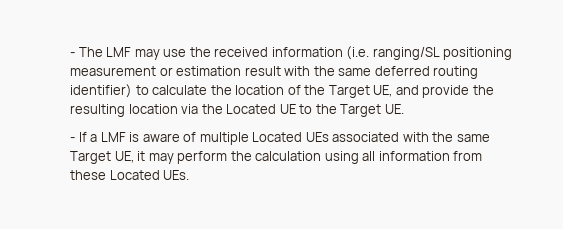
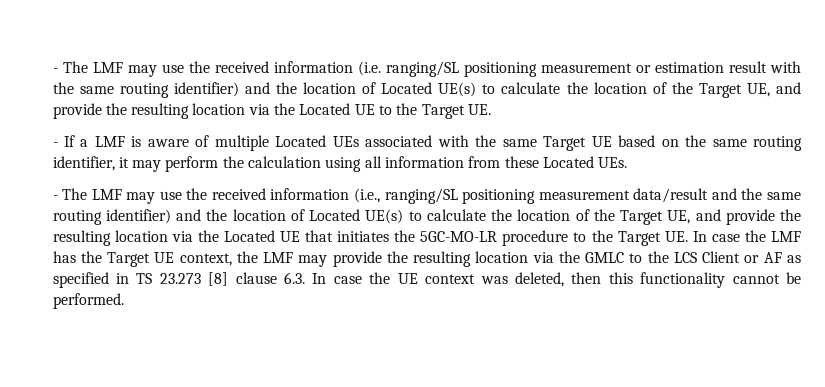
[374,66,479,79] [70,84,133,98] deferred routing identifier) -> [119,82,477,98] routing identifier) and the location of Located UE(s)
[114,151,134,163] UE, -> [591,135,802,151] [52,156,115,171] UE based on the same routing identifier,
(190, 175) none -> [52,188,802,204] [52,209,801,225] [52,230,801,246] [52,251,801,267] [52,272,801,288] [52,293,124,309] // - The LMF may use the received information (i.e., ranging/SL positioning measurement data/result and the same routing identifier) and the location of Located UE(s) to calculate the location of the Target UE, and provide the resulting location via the Located UE that initiates the 5GC-MO-LR procedure to the Target UE. In case the LMF has the Target UE context, the LMF may provide the resulting location via the GMLC to the LCS Client or AF as specified in TS 23.273 [8] clause 6.3. In case the UE context was deleted, then this functionality cannot be performed.

